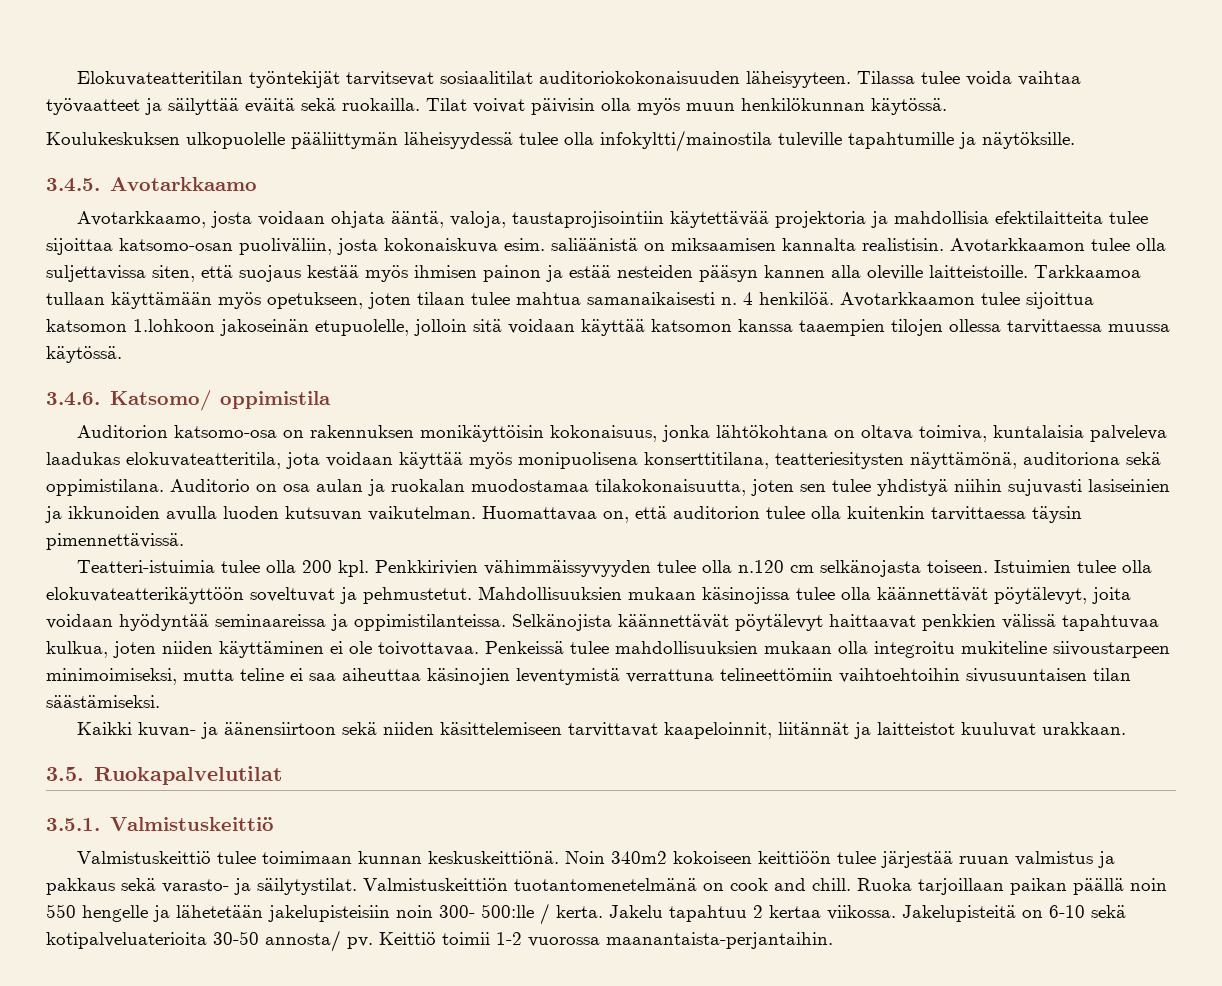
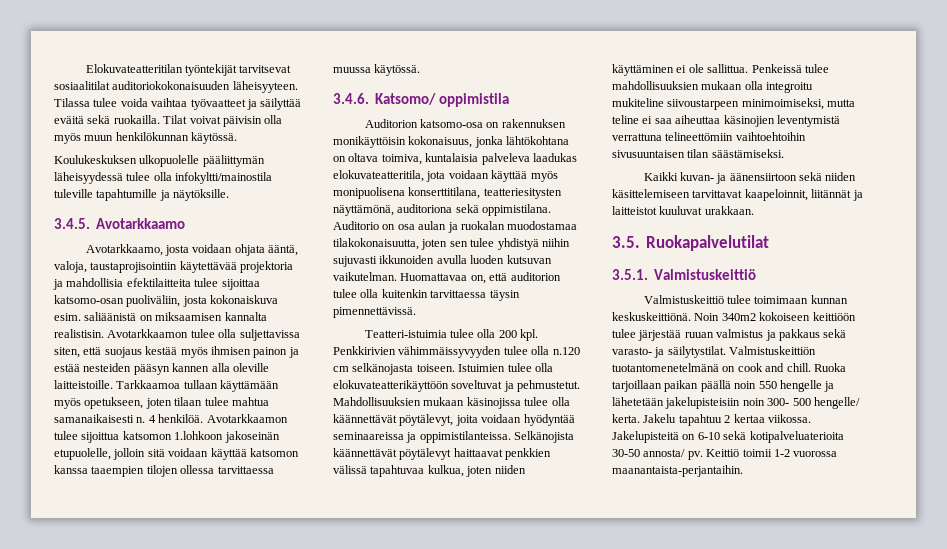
[1088,479,1170,492] [45,506,62,523] lasiseinien ja -> (377, 261) none
[378,641,479,656] toivottavaa. -> [707,64,749,73] sallittua.
[481,903,550,925] 500:lle / -> [792,397,860,409] 500 hengelle/

